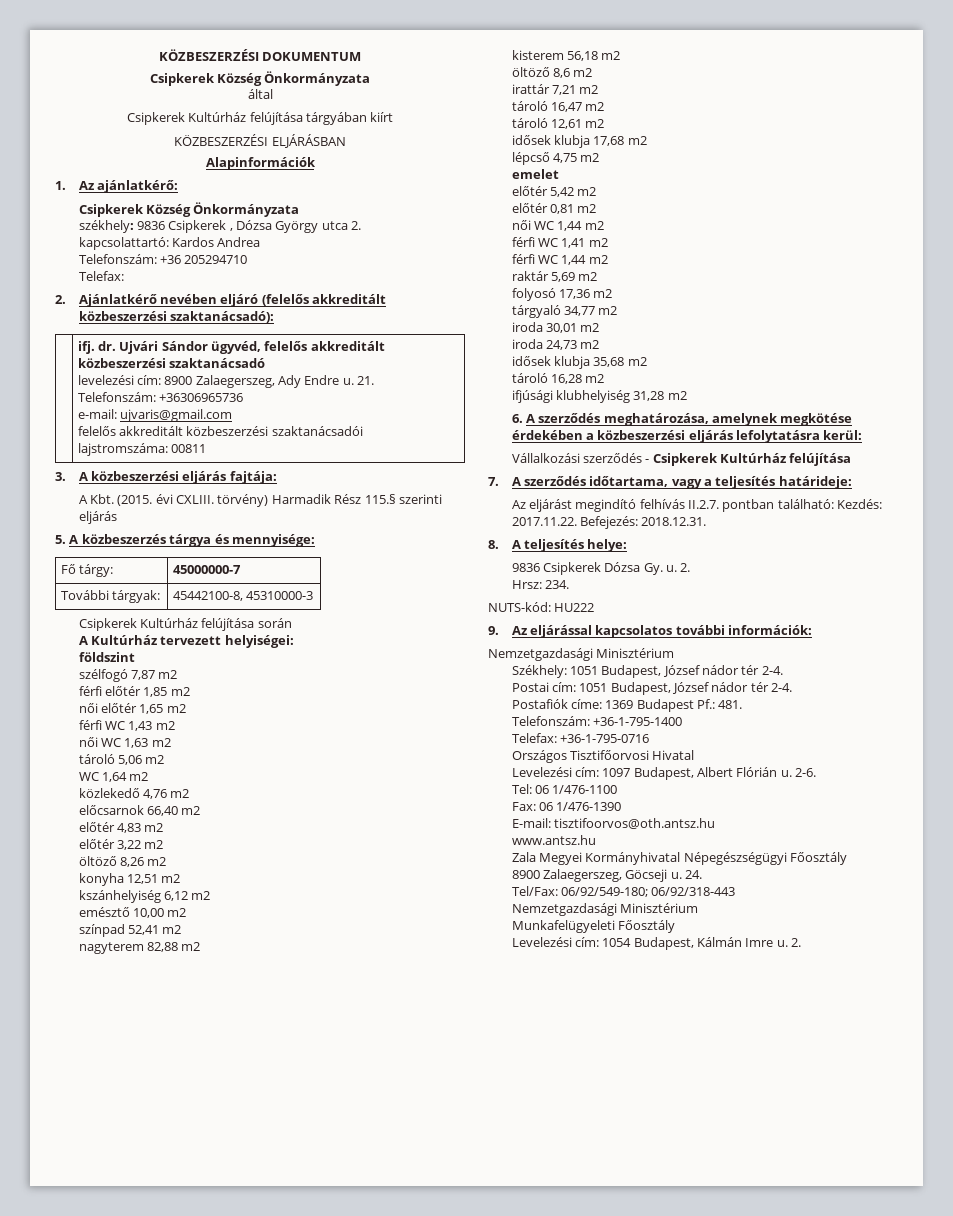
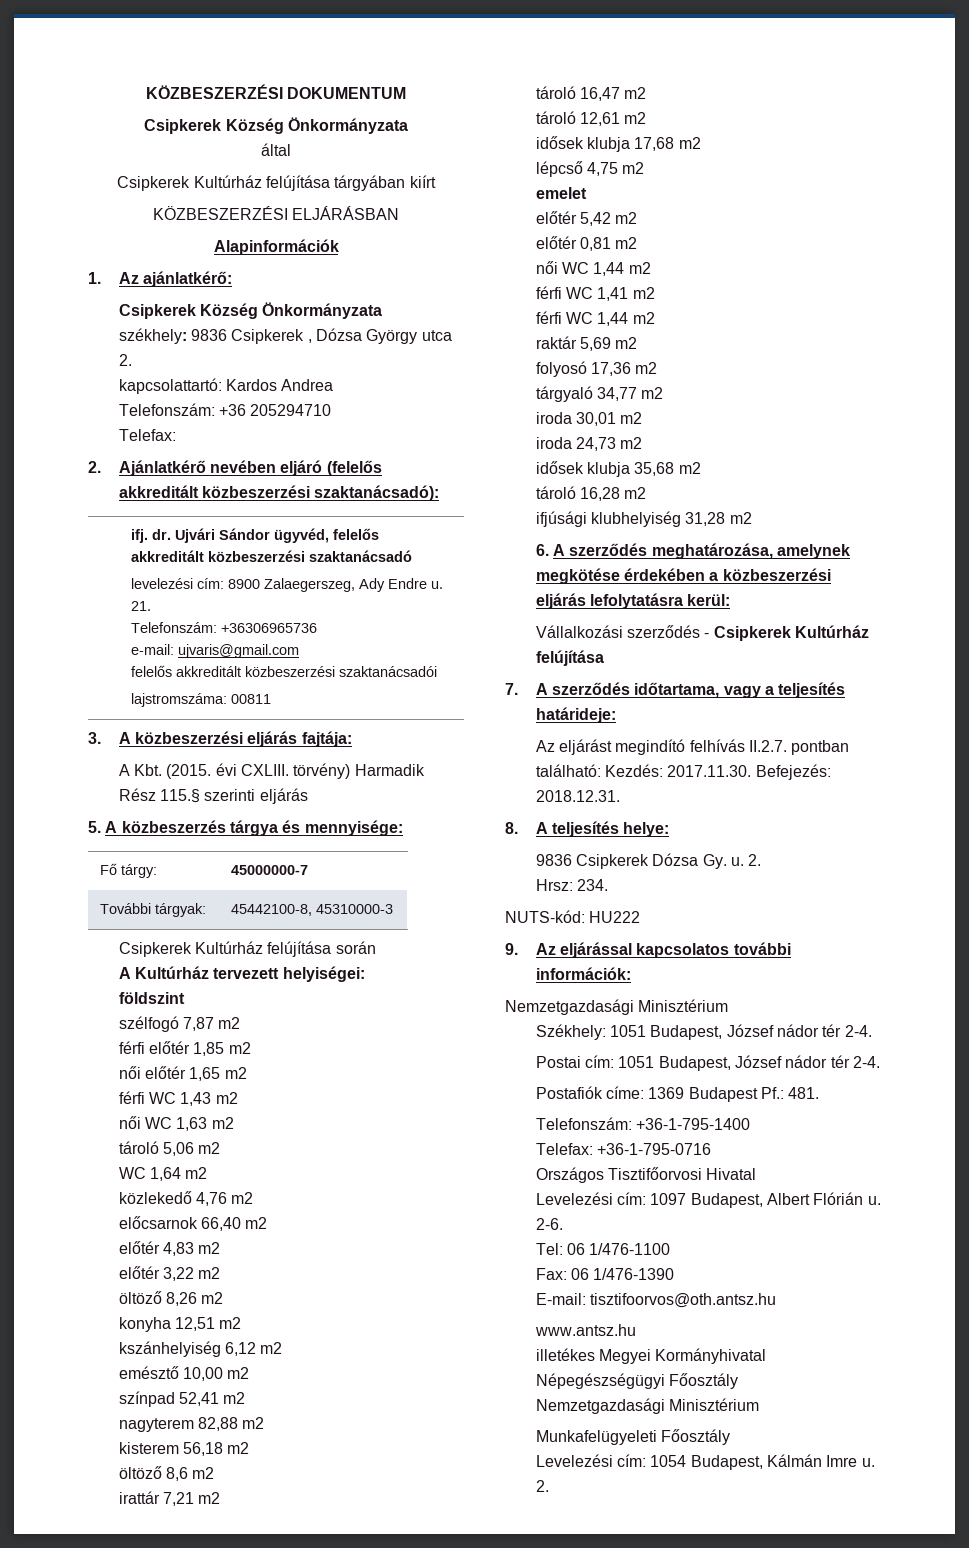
[511,517,577,526] 2017.11.22. -> [667,765,752,777] 2017.11.30.
[511,852,536,862] Zala -> [535,1348,595,1361] illetékes
[511,869,703,882] [511,886,736,897] // 8900 Zalaegerszeg, Göcseji u. 24. // Tel/Fax: 06/92/549-180; 06/92/318-443 -> (739, 1381) none

